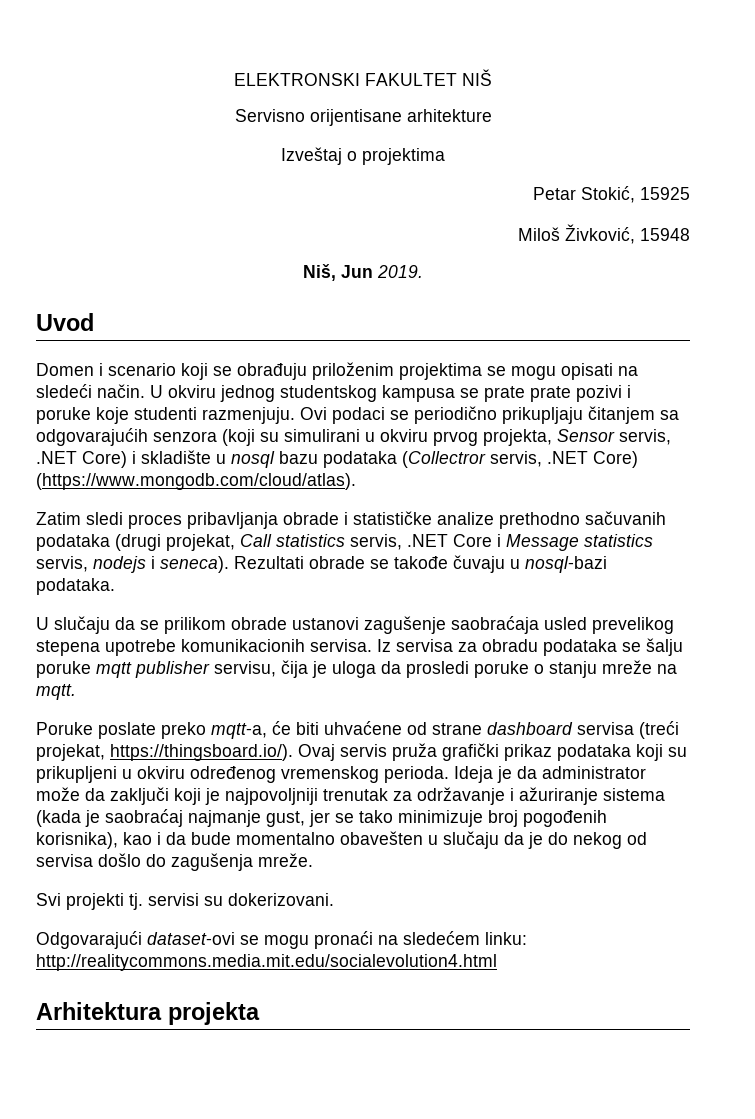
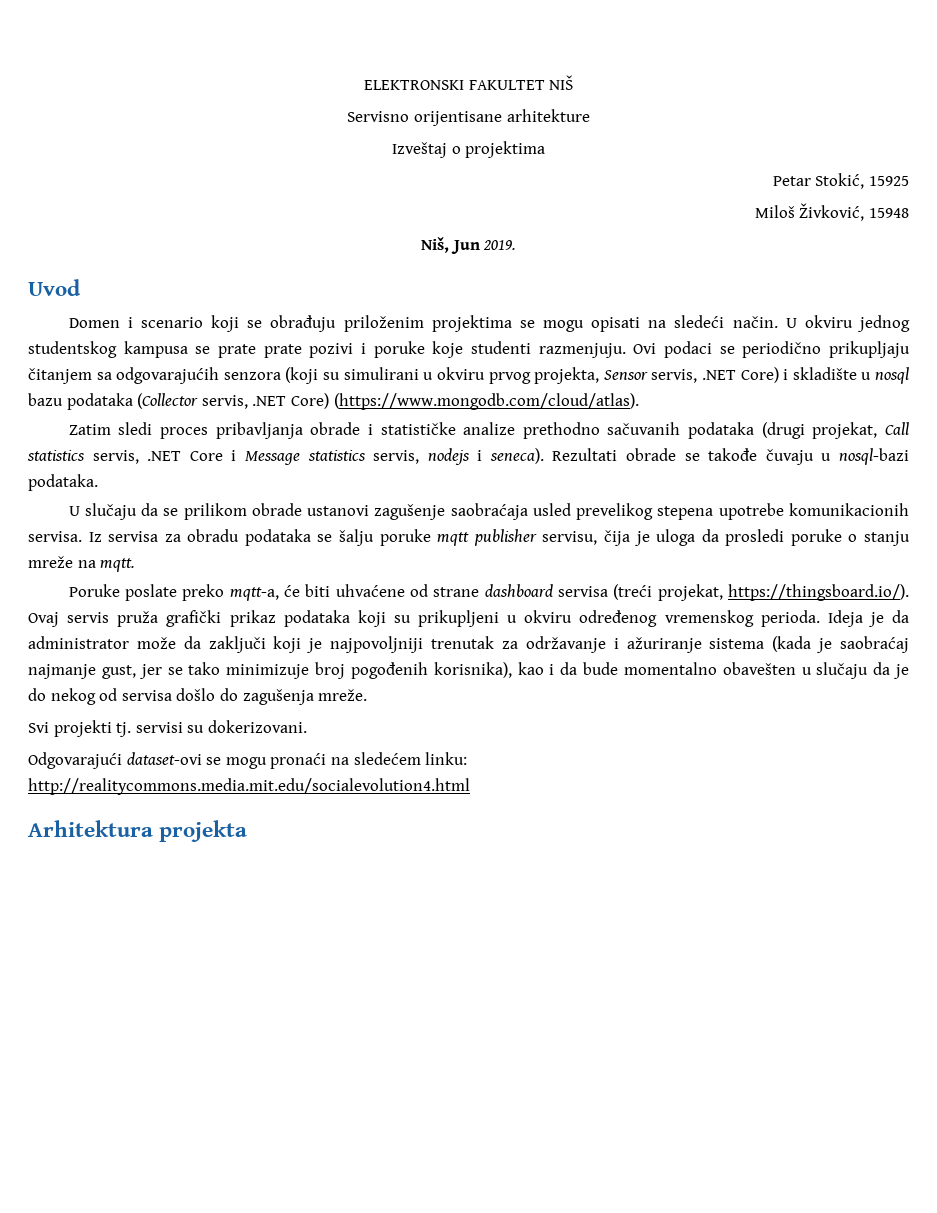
[402,451,486,468] (Collectror -> [137,393,199,409] (Collector

